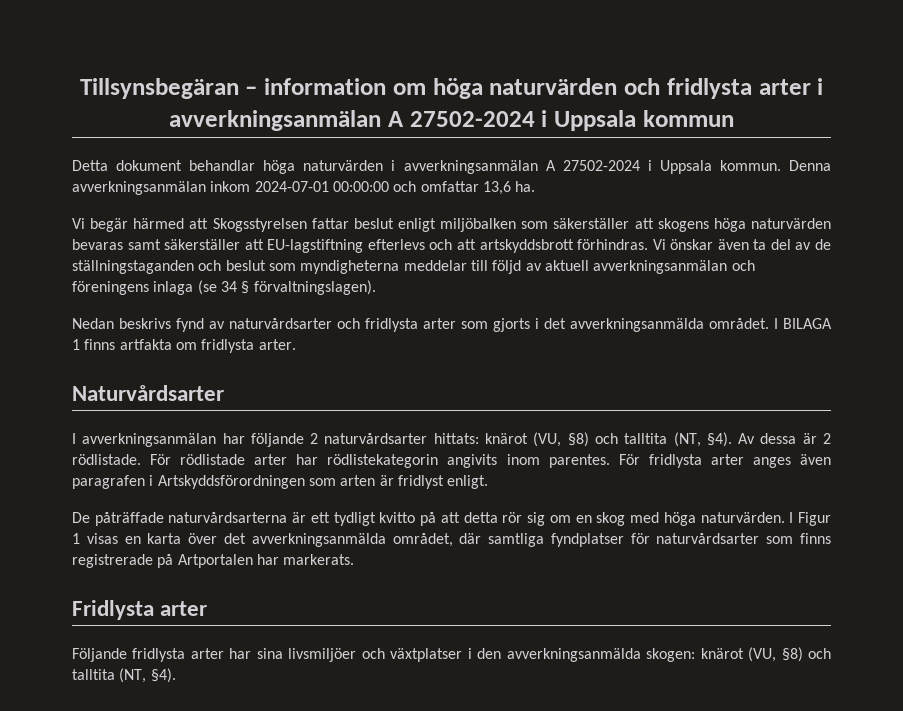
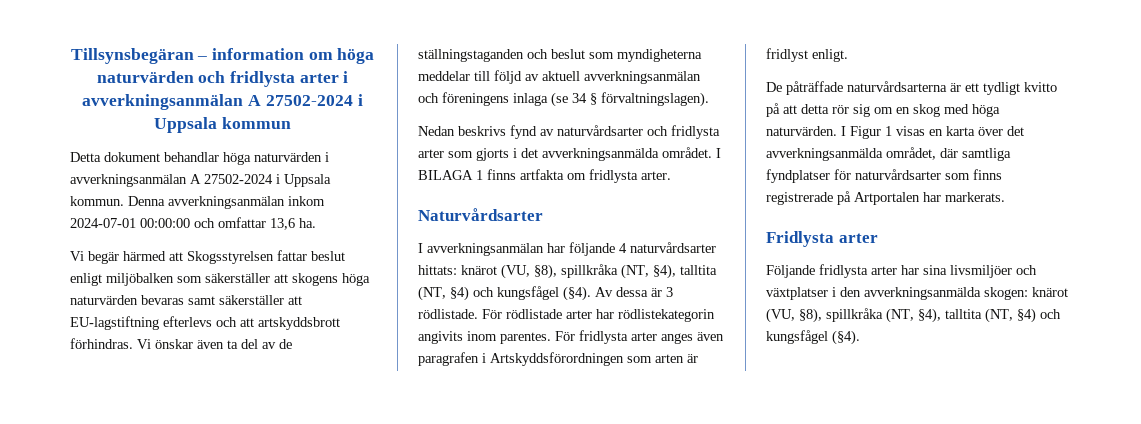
[310,433,319,444] 2 -> [619,243,627,253] 4
[567,432,732,447] §8) och talltita (NT, §4). -> [534,264,717,279] [418,286,591,301] §8), spillkråka (NT, §4), talltita (NT, §4) och kungsfågel (§4).
[822,433,831,444] 2 -> [666,287,673,297] 3
[781,647,832,662] [72,668,176,683] §8) och talltita (NT, §4). -> [799,308,1061,323] [766,330,860,345] §8), spillkråka (NT, §4), talltita (NT, §4) och kungsfågel (§4).

